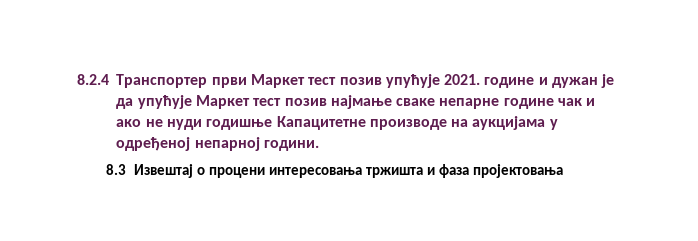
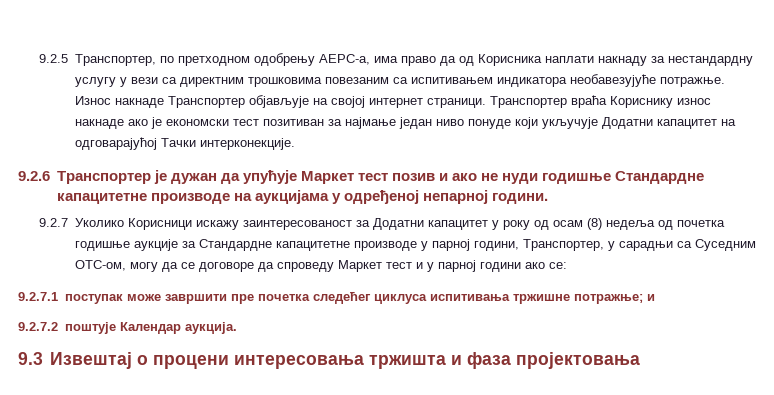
[77,74,615,88] 8.2.4 Транспортер први Маркет тест позив упућује 2021. године и дужан је -> [39,53,753,66] [74,74,725,87] [74,95,711,108] [74,117,736,129] [74,137,295,150] [18,170,217,184] 9.2.5 Транспортер, по претходном одобрењу АЕРС-а, има право да од Корисника наплати накнаду за нестандардну услугу у вези са директним трошковима повезаним са испитивањем индикатора необавезујуће потражње. Износ накнаде Транспортер објављује на својој интернет страници. Транспортер враћа Кориснику износ накнаде ако је економски тест позитиван за најмање један ниво понуде који укључује Додатни капацитет на одговарајућој Тачки интерконекције. // 9.2.6 Транспортер је дужан
[330,95,583,109] најмање сваке непарне године чак -> (435, 177) none
[276,116,366,130] Капацитетне -> [615,171,705,184] [56,193,147,204] Стандардне капацитетне
[105,164,126,175] 8.3 -> [39,218,725,230] [74,239,756,251] [74,260,567,272] [18,291,655,304] [18,322,237,334] [18,352,43,365] 9.2.7 Уколико Корисници искажу заинтересованост за Додатни капацитет у року од осам (8) недеља од почетка годишње аукције за Стандардне капацитетне производе у парној години, Транспортер, у сарадњи са Суседним ОТС-ом, могу да се договоре да спроведу Маркет тест и у парној години ако се: // 9.2.7.1 поступак може завршити пре почетка следећег циклуса испитивања тржишне потражње; и // 9.2.7.2 поштује Календар аукција. // 9.3

